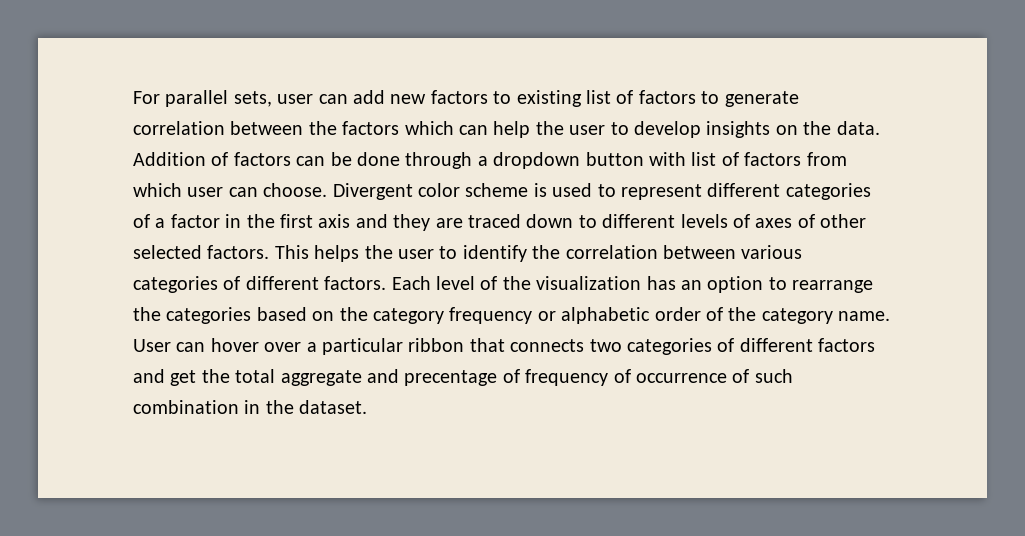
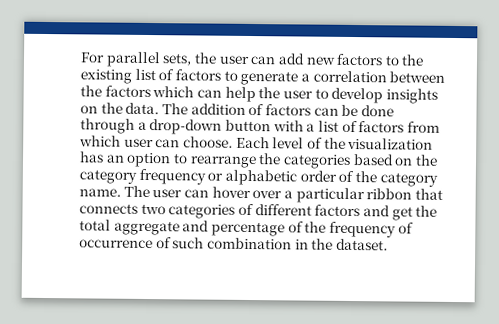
(272, 99) none -> [193,52,217,64] the
(512, 97) none -> [401,54,425,66] the
(799, 99) none -> [300,73,310,82] a
[133,152,206,166] Addition -> [161,103,246,115] The addition
[493,152,581,169] dropdown -> [149,119,223,135] drop-down
(686, 159) none -> [306,123,316,132] a
[332,183,871,200] [133,214,867,231] [133,245,803,262] [133,276,387,293] Divergent color scheme is used to represent different categories of a factor in the first axis and they are traced down to different levels of axes of other selected factors. This helps the user to identify the correlation between various categories of different factors. -> (233, 142) none
[133,339,171,352] User -> [123,185,183,198] The user
[404,369,520,386] precentage of -> [210,221,327,237] percentage of the

